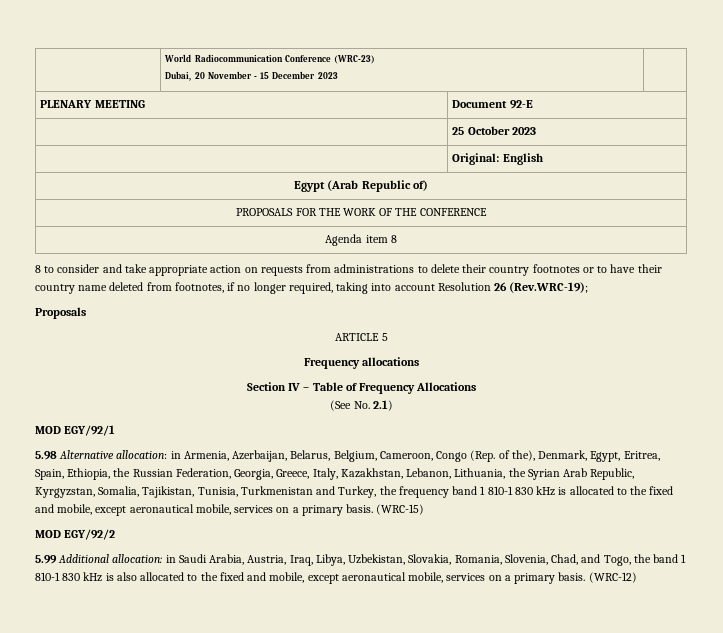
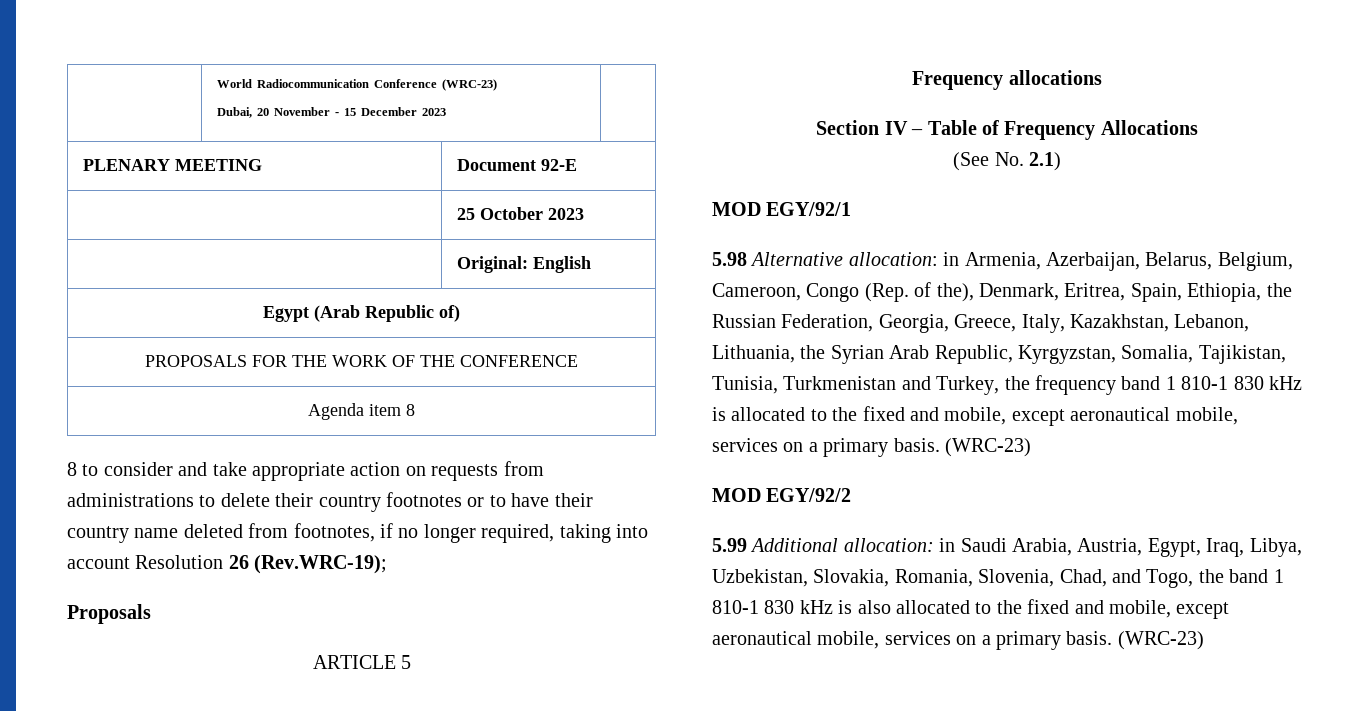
[590,451,621,462] Egypt, -> (1059, 292) none
[376,504,425,515] (WRC-15) -> [945,438,1031,457] (WRC-23)
(287, 560) none -> [1147,538,1201,557] Egypt,
[588,572,637,583] (WRC-12) -> [1117,631,1204,650] (WRC-23)

